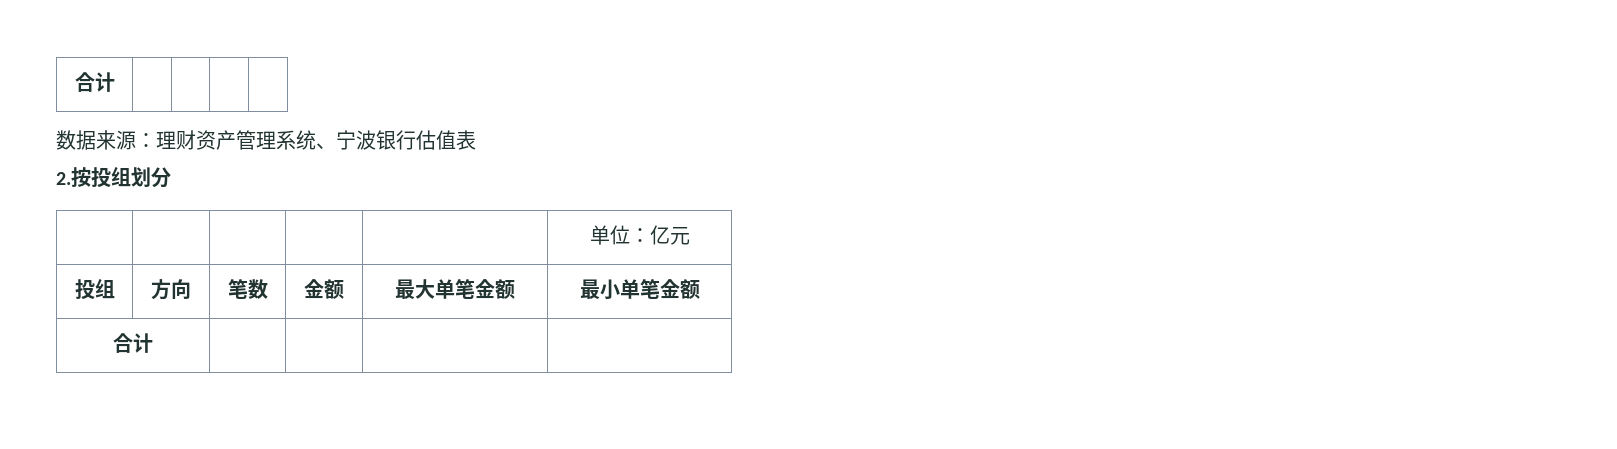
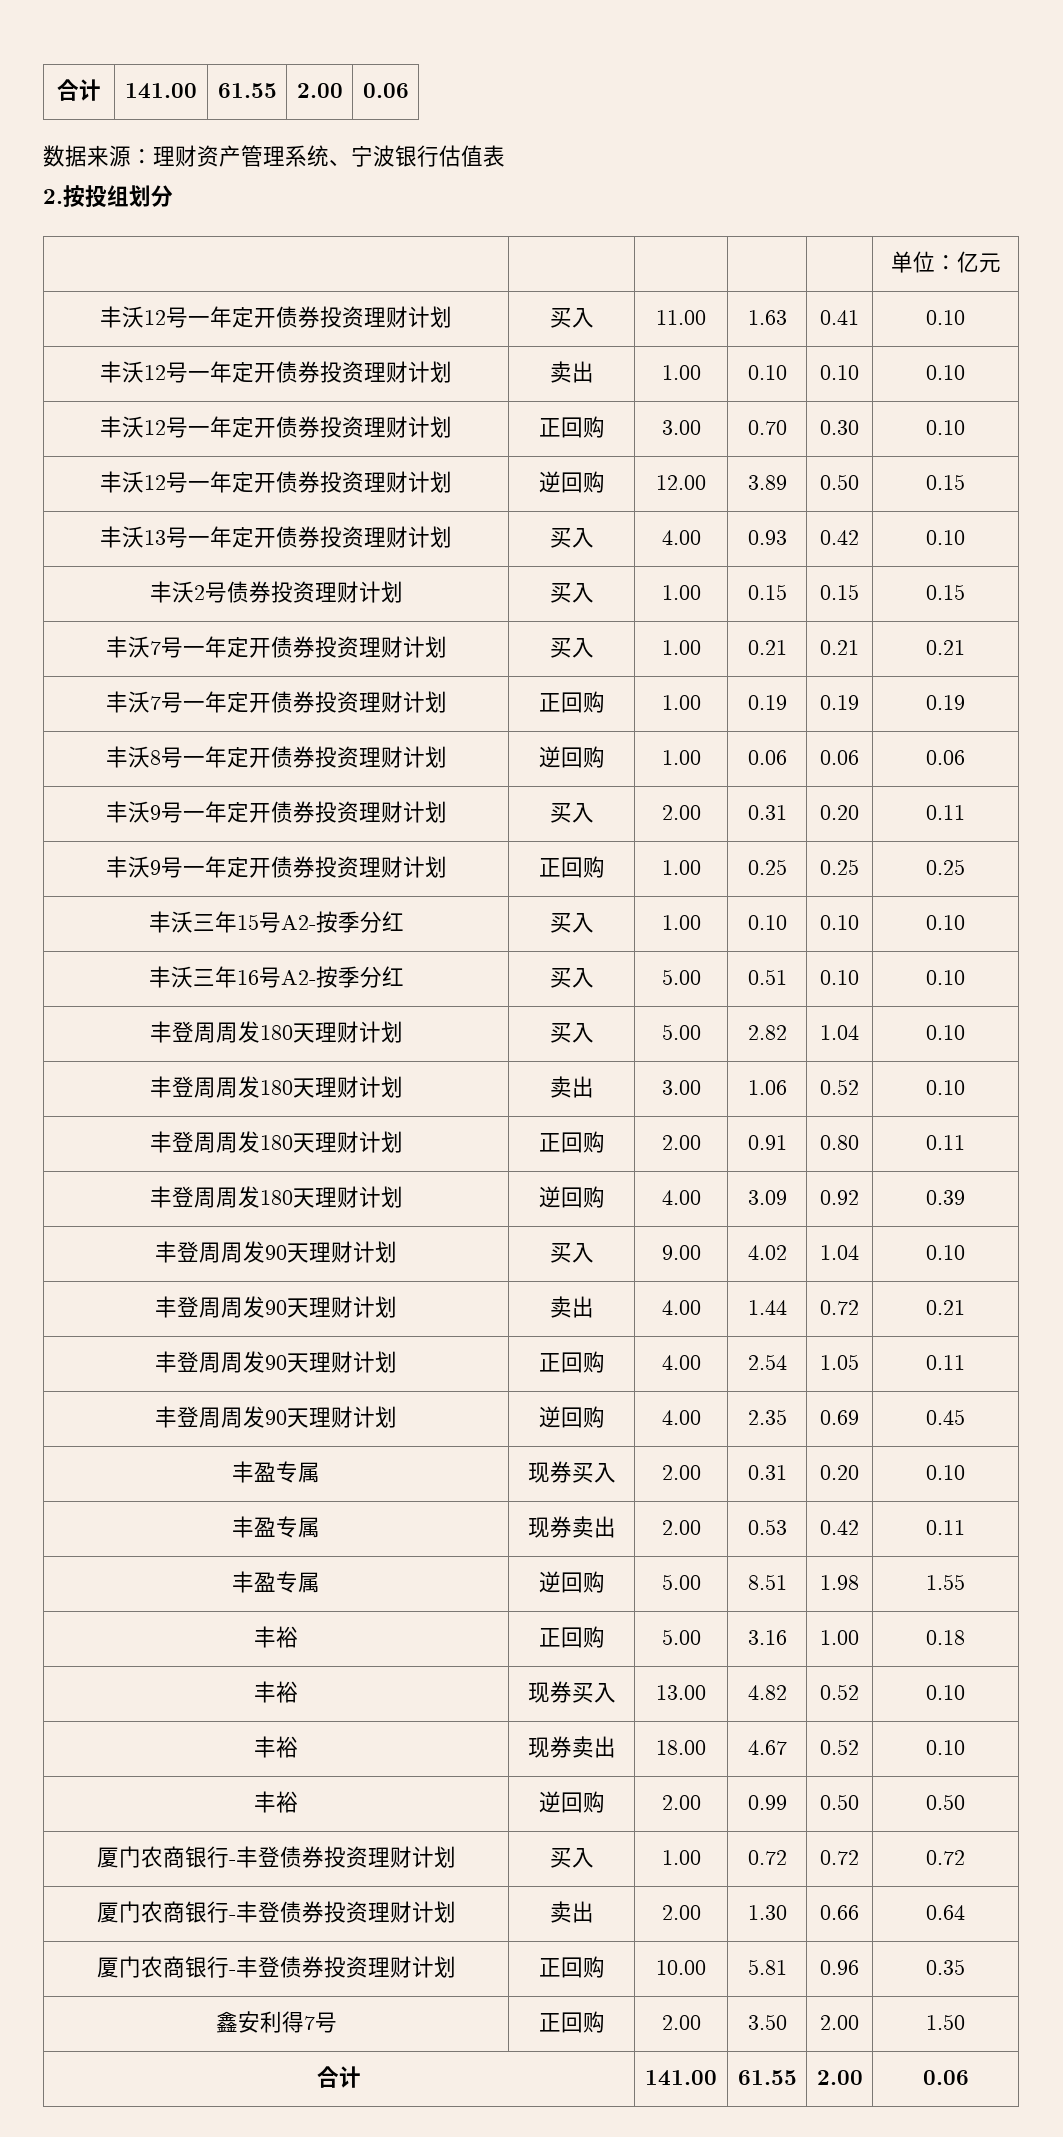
[74,72,115,92] 合计 | | | | -> [57,79,101,101] [124,83,197,99] [217,83,277,98] [296,83,343,98] [362,83,409,98] 合计 | 141.00 | 61.55 | 2.00 | 0.06
[74,279,115,300] [151,279,191,300] [227,279,268,299] [304,279,344,299] [395,279,515,299] [579,279,700,300] [113,333,153,353] 投组 | 方向 | 笔数 | 金额 | 最大单笔金额 | 最小单笔金额 // 合计 | | | | -> [100,306,452,328] [549,307,594,328] [656,310,706,325] [747,310,787,325] [820,310,859,325] [926,310,965,325] [100,361,452,383] [549,361,594,383] [661,365,701,380] [747,365,787,380] [820,365,859,380] [926,365,965,380] [100,416,452,438] [538,416,605,438] [661,420,701,435] [747,420,787,435] [820,420,859,435] [926,420,965,435] [100,471,452,493] [538,471,605,493] [656,475,706,490] [747,475,787,490] [820,474,859,490] [926,474,965,490] [100,526,452,548] [549,527,594,548] [661,530,701,545] [747,530,787,545] [820,530,859,545] [926,530,965,545] [149,581,403,603] [549,582,594,603] [661,585,701,600] [747,584,787,600] [820,584,859,600] [926,584,965,600] [105,636,447,658] [549,637,594,658] [661,640,701,655] [747,640,787,655] [820,640,859,655] [926,640,965,655] [105,691,447,713] [538,691,605,713] [661,695,701,710] [747,695,787,710] [820,695,859,710] [926,695,965,710] [105,746,447,768] [538,746,605,768] [661,750,701,765] [747,750,787,765] [820,750,859,765] [926,750,965,765] [105,801,447,823] [549,802,594,823] [661,805,701,820] [747,805,787,820] [820,805,859,820] [926,805,965,820] [105,856,447,878] [538,856,605,878] [661,860,701,875] [747,859,787,875] [820,859,859,875] [926,859,965,875] [148,911,404,933] [549,912,594,933] [661,915,701,930] [747,915,787,930] [820,915,859,930] [926,915,965,930] [148,966,404,988] [549,967,594,988] [661,969,701,985] [747,969,787,985] [820,970,859,985] [926,970,965,985] [149,1021,403,1043] [549,1022,594,1043] [661,1024,701,1040] [747,1025,787,1040] [820,1025,859,1040] [926,1025,965,1040] [149,1076,403,1098] [549,1076,594,1098] [661,1080,701,1095] [747,1080,787,1095] [820,1079,859,1095] [926,1080,965,1095] [149,1131,403,1153] [538,1131,605,1153] [661,1135,701,1150] [747,1135,787,1150] [820,1135,859,1150] [926,1135,965,1150] [149,1186,403,1208] [538,1186,605,1208] [661,1190,701,1205] [747,1190,787,1205] [820,1190,859,1205] [926,1190,965,1205] [155,1241,397,1263] [549,1242,594,1263] [661,1245,701,1260] [747,1245,787,1260] [820,1245,859,1260] [926,1245,965,1260] [155,1296,397,1318] [549,1296,594,1318] [661,1300,701,1315] [747,1300,787,1315] [820,1300,859,1315] [926,1300,965,1315] [155,1351,397,1373] [538,1351,605,1373] [661,1355,701,1370] [747,1354,787,1370] [820,1354,859,1370] [926,1355,965,1370] [155,1406,397,1428] [538,1406,605,1428] [661,1410,701,1425] [747,1409,787,1425] [820,1410,859,1425] [926,1409,965,1425] [232,1461,320,1483] [527,1461,616,1483] [661,1465,701,1480] [747,1465,787,1480] [820,1465,859,1480] [926,1465,965,1480] [232,1516,320,1538] [527,1516,616,1538] [661,1520,701,1535] [747,1519,787,1535] [820,1520,859,1535] [926,1520,965,1535] [232,1571,320,1593] [538,1571,605,1593] [661,1574,701,1590] [747,1574,787,1590] [820,1575,859,1590] [926,1574,965,1590] [254,1626,298,1648] [538,1626,605,1648] [661,1629,701,1645] [747,1630,787,1645] [820,1630,859,1645] [926,1630,965,1645] [254,1681,298,1703] [527,1681,616,1703] [656,1685,706,1700] [747,1685,787,1700] [820,1684,859,1700] [926,1685,965,1700] [254,1736,298,1758] [527,1736,616,1758] [656,1740,706,1755] [747,1740,787,1755] [820,1739,859,1755] [926,1740,965,1755] [254,1791,298,1813] [538,1791,605,1813] [661,1795,701,1810] [747,1795,787,1810] [820,1794,859,1810] [926,1794,965,1810] [96,1846,456,1868] [549,1847,594,1868] [661,1850,701,1865] [747,1850,787,1865] [820,1850,859,1865] [926,1850,965,1865] [96,1901,456,1923] [549,1901,594,1923] [661,1905,701,1920] [747,1905,787,1920] [820,1905,859,1920] [926,1905,965,1920] [96,1956,456,1978] [538,1956,605,1978] [656,1960,706,1975] [747,1959,787,1975] [820,1960,859,1975] [926,1959,965,1975] [215,2011,337,2033] [538,2011,605,2033] [661,2015,701,2030] [747,2014,787,2030] [820,2015,859,2030] [926,2014,965,2030] [317,2066,361,2088] [645,2070,717,2086] [737,2070,797,2085] [816,2070,863,2085] [922,2070,969,2085] 丰沃12号一年定开债券投资理财计划 | 买入 | 11.00 | 1.63 | 0.41 | 0.10 // 丰沃12号一年定开债券投资理财计划 | 卖出 | 1.00 | 0.10 | 0.10 | 0.10 // 丰沃12号一年定开债券投资理财计划 | 正回购 | 3.00 | 0.70 | 0.30 | 0.10 // 丰沃12号一年定开债券投资理财计划 | 逆回购 | 12.00 | 3.89 | 0.50 | 0.15 // 丰沃13号一年定开债券投资理财计划 | 买入 | 4.00 | 0.93 | 0.42 | 0.10 // 丰沃2号债券投资理财计划 | 买入 | 1.00 | 0.15 | 0.15 | 0.15 // 丰沃7号一年定开债券投资理财计划 | 买入 | 1.00 | 0.21 | 0.21 | 0.21 // 丰沃7号一年定开债券投资理财计划 | 正回购 | 1.00 | 0.19 | 0.19 | 0.19 // 丰沃8号一年定开债券投资理财计划 | 逆回购 | 1.00 | 0.06 | 0.06 | 0.06 // 丰沃9号一年定开债券投资理财计划 | 买入 | 2.00 | 0.31 | 0.20 | 0.11 // 丰沃9号一年定开债券投资理财计划 | 正回购 | 1.00 | 0.25 | 0.25 | 0.25 // 丰沃三年15号A2-按季分红 | 买入 | 1.00 | 0.10 | 0.10 | 0.10 // 丰沃三年16号A2-按季分红 | 买入 | 5.00 | 0.51 | 0.10 | 0.10 // 丰登周周发180天理财计划 | 买入 | 5.00 | 2.82 | 1.04 | 0.10 // 丰登周周发180天理财计划 | 卖出 | 3.00 | 1.06 | 0.52 | 0.10 // 丰登周周发180天理财计划 | 正回购 | 2.00 | 0.91 | 0.80 | 0.11 // 丰登周周发180天理财计划 | 逆回购 | 4.00 | 3.09 | 0.92 | 0.39 // 丰登周周发90天理财计划 | 买入 | 9.00 | 4.02 | 1.04 | 0.10 // 丰登周周发90天理财计划 | 卖出 | 4.00 | 1.44 | 0.72 | 0.21 // 丰登周周发90天理财计划 | 正回购 | 4.00 | 2.54 | 1.05 | 0.11 // 丰登周周发90天理财计划 | 逆回购 | 4.00 | 2.35 | 0.69 | 0.45 // 丰盈专属 | 现券买入 | 2.00 | 0.31 | 0.20 | 0.10 // 丰盈专属 | 现券卖出 | 2.00 | 0.53 | 0.42 | 0.11 // 丰盈专属 | 逆回购 | 5.00 | 8.51 | 1.98 | 1.55 // 丰裕 | 正回购 | 5.00 | 3.16 | 1.00 | 0.18 // 丰裕 | 现券买入 | 13.00 | 4.82 | 0.52 | 0.10 // 丰裕 | 现券卖出 | 18.00 | 4.67 | 0.52 | 0.10 // 丰裕 | 逆回购 | 2.00 | 0.99 | 0.50 | 0.50 // 厦门农商银行-丰登债券投资理财计划 | 买入 | 1.00 | 0.72 | 0.72 | 0.72 // 厦门农商银行-丰登债券投资理财计划 | 卖出 | 2.00 | 1.30 | 0.66 | 0.64 // 厦门农商银行-丰登债券投资理财计划 | 正回购 | 10.00 | 5.81 | 0.96 | 0.35 // 鑫安利得7号 | 正回购 | 2.00 | 3.50 | 2.00 | 1.50 // 合计 | 141.00 | 61.55 | 2.00 | 0.06

